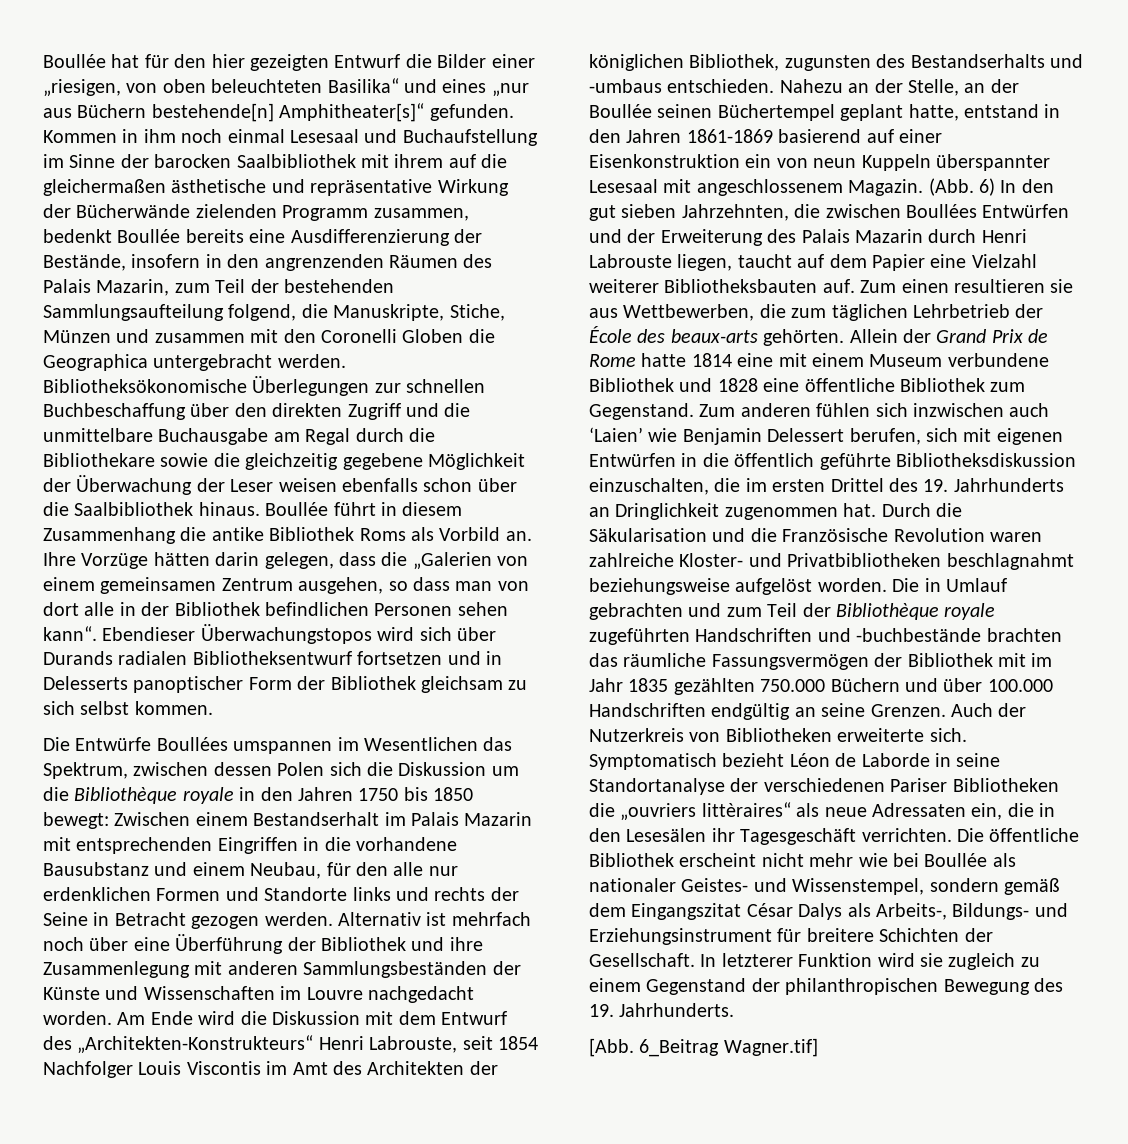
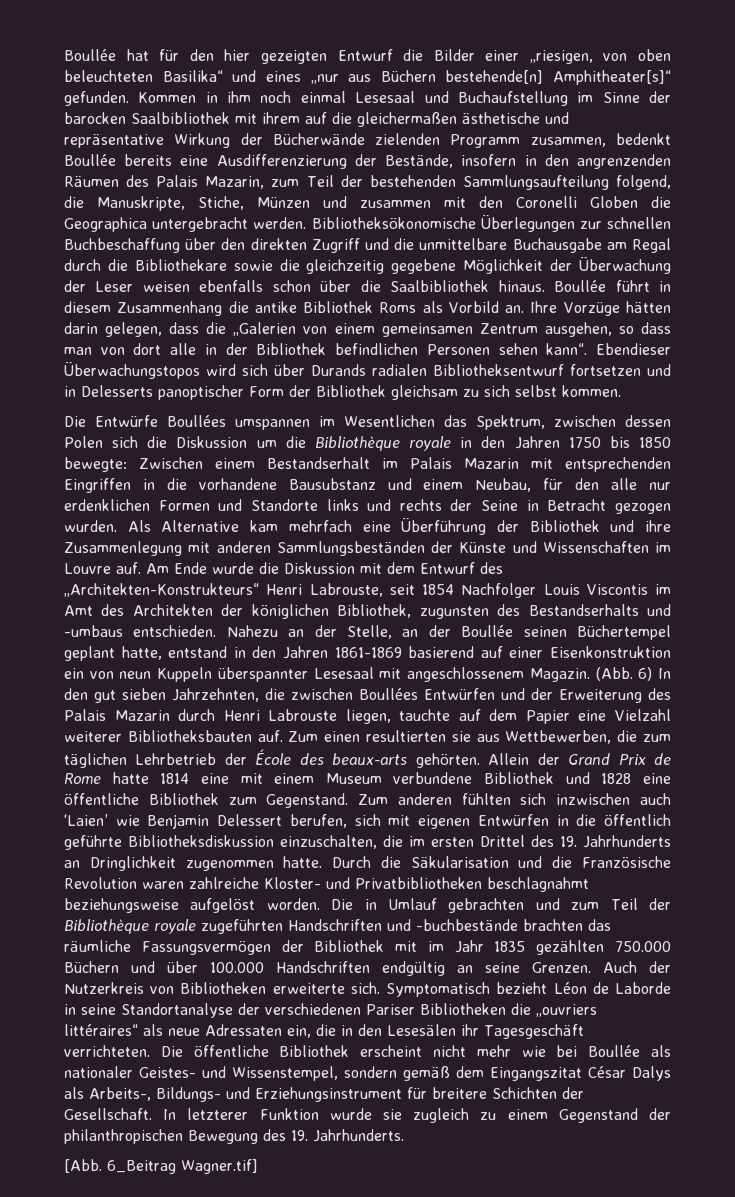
[43,812,109,829] bewegt: -> [64,457,127,472] bewegte:
[264,912,531,926] [43,937,129,951] werden. Alternativ ist mehrfach noch über -> [64,520,352,532] wurden. Als Alternative kam mehrfach
[368,986,474,1003] [43,1011,112,1025] nachgedacht worden. -> [116,562,141,574] auf.
[198,1011,236,1025] wird -> [212,562,254,574] wurde
[737,254,792,268] taucht -> [399,709,451,721] tauchte
[954,279,1045,293] resultieren -> [366,730,447,742] resultierten
[816,403,871,417] fühlen -> [461,793,511,805] fühlten
[843,503,877,517] hat. -> [283,856,323,868] hatte.
[701,802,791,817] littèraires“ -> [64,1024,138,1036] littéraires“
[861,828,952,842] verrichten. -> [64,1045,150,1057] verrichteten.
[877,953,915,967] wird -> [329,1108,372,1120] wurde

